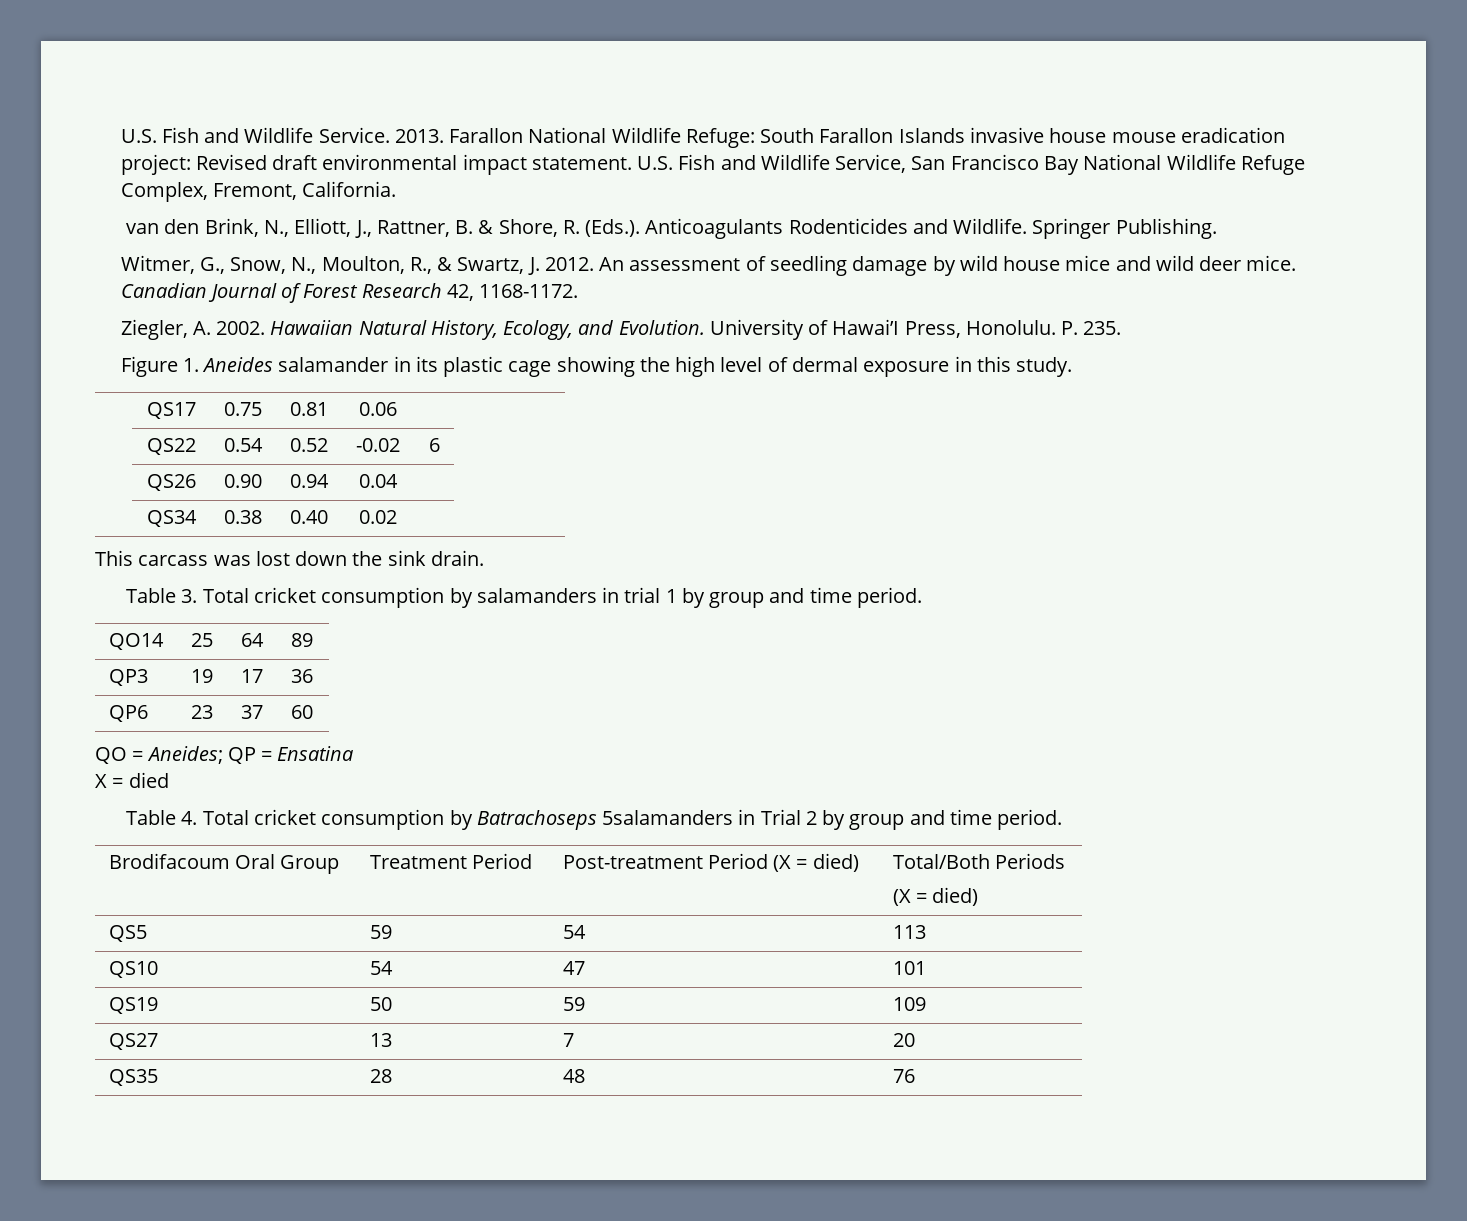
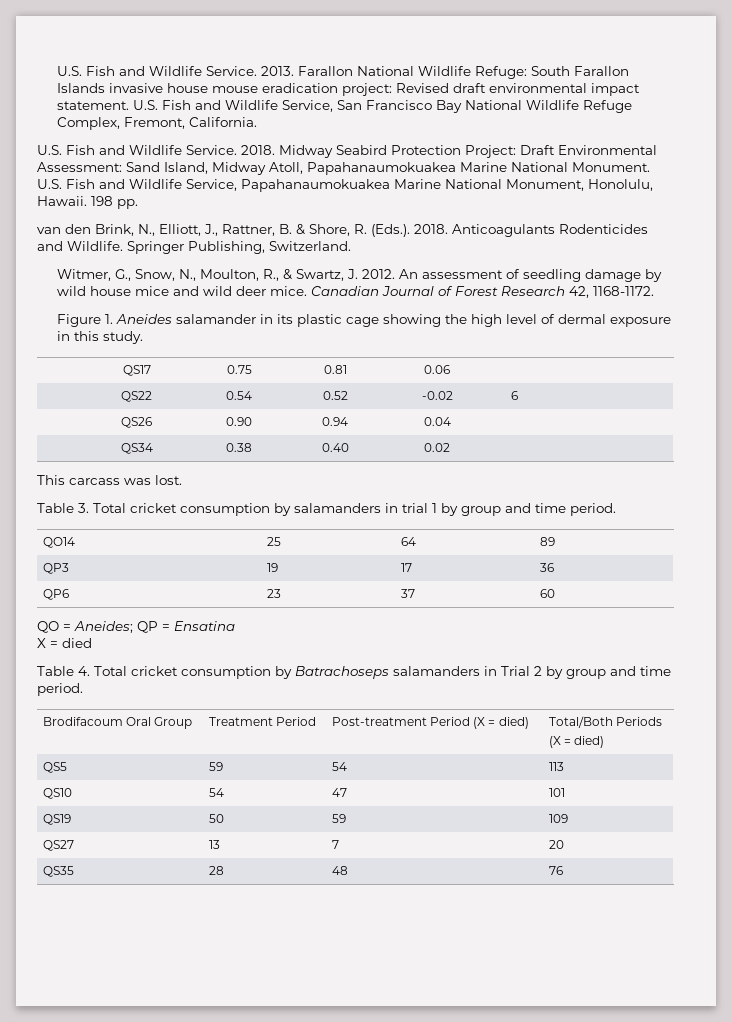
(397, 189) none -> [37,145,657,158] [37,162,650,175] [37,179,653,192] [37,196,138,209] // U.S. Fish and Wildlife Service. 2018. Midway Seabird Protection Project: Draft Environmental Assessment: Sand Island, Midway Atoll, Papahanaumokuakea Marine National Monument. U.S. Fish and Wildlife Service, Papahanaumokuakea Marine National Monument, Honolulu, Hawaii. 198 pp.
(641, 228) none -> [414,224,448,234] 2018.
[1115,218,1217,239] Publishing. -> [188,241,351,254] Publishing, Switzerland.
[120,319,1122,340] // Ziegler, A. 2002. Hawaiian Natural History, Ecology, and Evolution. University of Hawai’I Press, Honolulu. P. 235. -> (654, 291) none
[255,550,484,566] lost down the sink drain. -> [155,475,182,485] lost.
[602,810,734,825] 5salamanders -> [393,666,480,676] salamanders

